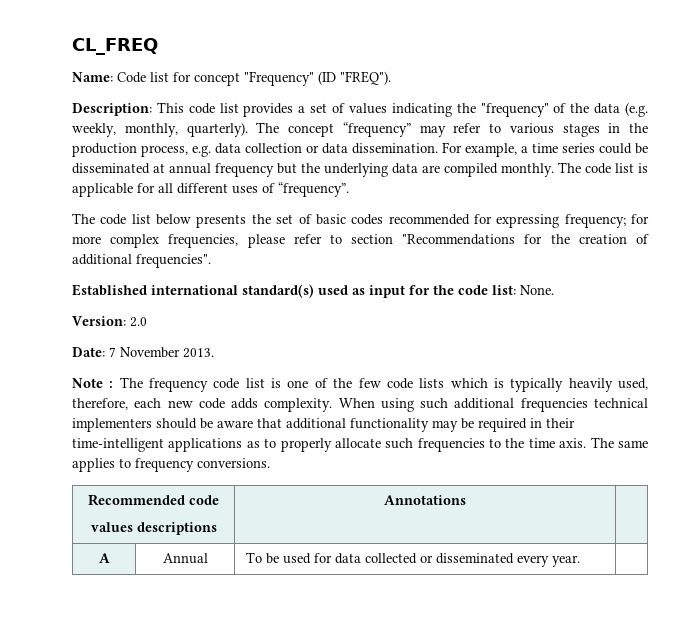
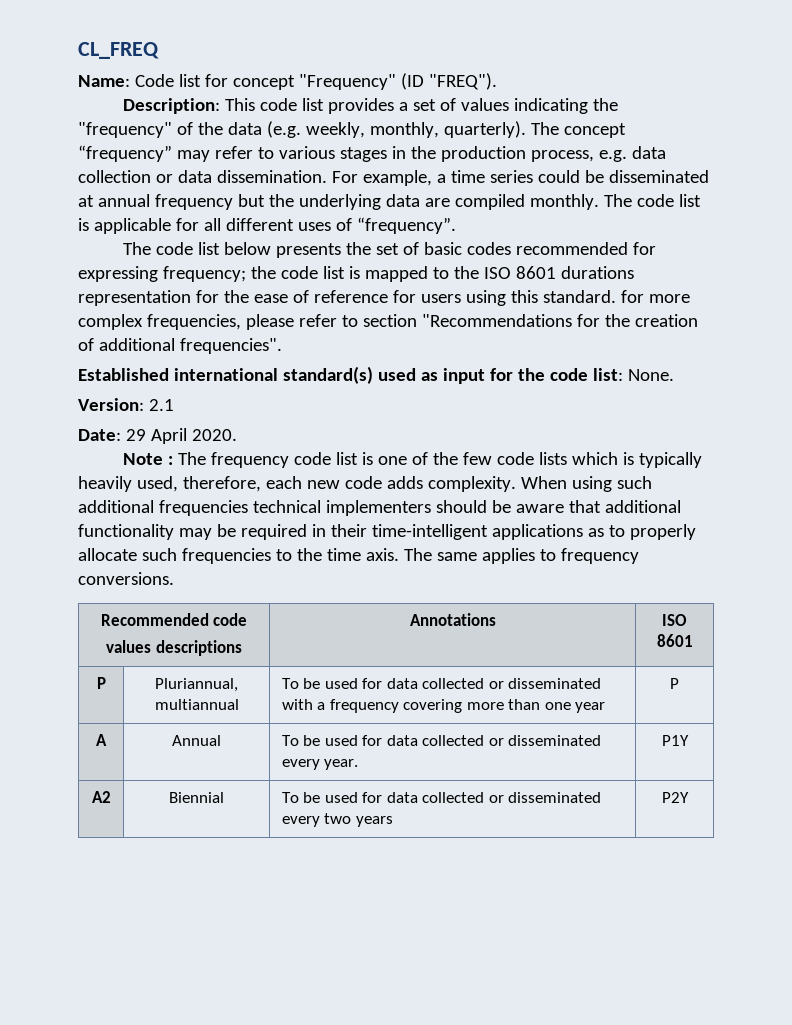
(626, 221) none -> [250,266,634,282] [78,290,616,306] the code list is mapped to the ISO 8601 durations representation for the ease of reference for users using this standard.
[130,317,147,327] 2.0 -> [148,399,174,411] 2.1
[109,347,214,358] 7 November 2013. -> [125,428,237,444] 29 April 2020.
(466, 500) none -> [662,614,687,626] [656,634,693,647] [96,677,106,689] [155,678,238,692] [154,699,239,710] [281,678,601,689] [281,699,605,713] [670,678,679,689] ISO 8601 // P | Pluriannual, multiannual | To be used for data collected or disseminated with a frequency covering more than one year | P
(580, 561) none -> [661,735,689,746] [91,791,111,803] [169,792,224,803] [281,792,601,803] [281,813,393,827] [661,792,689,803] P1Y // A2 | Biennial | To be used for data collected or disseminated every two years | P2Y

